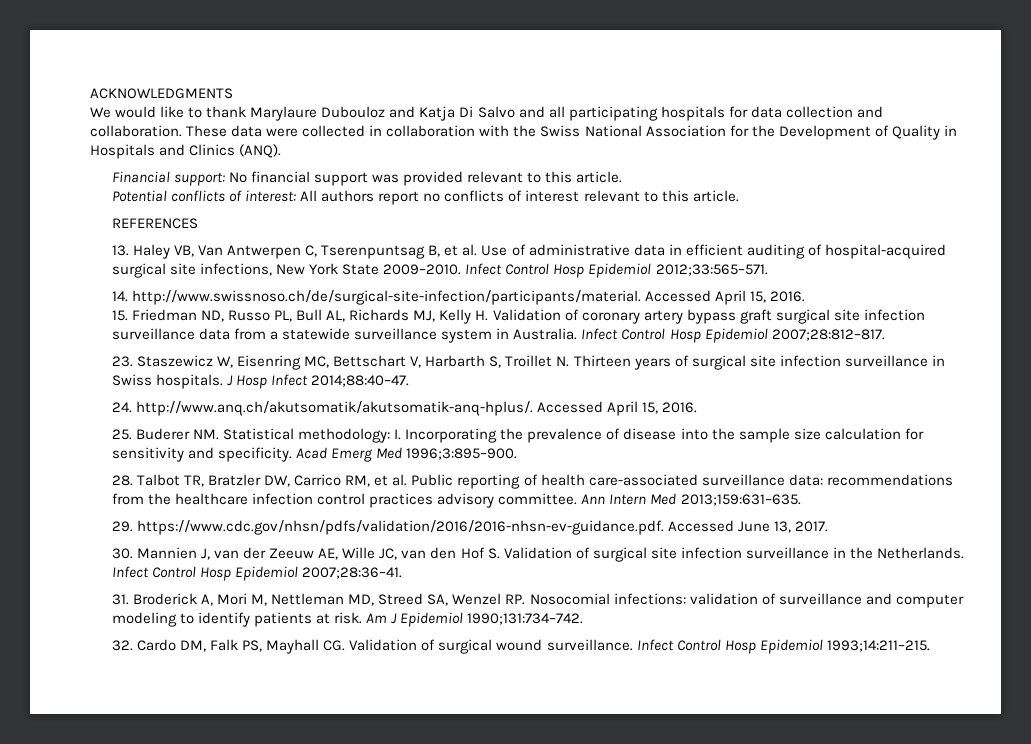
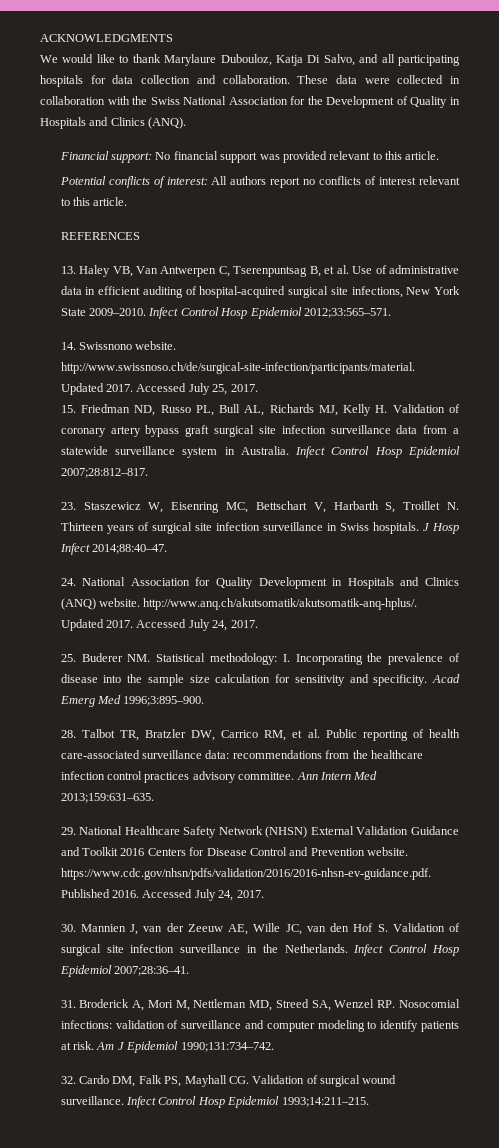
[321,106,416,118] Dubouloz and -> [220,54,272,66] Dubouloz,
[477,106,515,118] Salvo -> [323,54,355,66] Salvo,
[131,290,806,305] http://www.swissnoso.ch/de/surgical-site-infection/participants/material. Accessed April 15, 2016. -> [79,341,177,350] [60,362,415,374] [60,383,258,395] Swissnono website. http://www.swissnoso.ch/de/surgical-site-infection/participants/material. Updated 2017. Accessed July 25, 2017.
[135,401,698,416] http://www.anq.ch/akutsomatik/akutsomatik-anq-hplus/. Accessed April 15, 2016. -> [82,577,459,589] [60,598,418,610] [60,619,258,631] National Association for Quality Development in Hospitals and Clinics (ANQ) website. http://www.anq.ch/akutsomatik/akutsomatik-anq-hplus/. Updated 2017. Accessed July 24, 2017.
[136,520,792,535] https://www.cdc.gov/nhsn/pdfs/validation/2016/2016-nhsn-ev-guidance.pdf. Accessed June 13, -> [79,826,460,838] [60,847,409,856] [60,868,431,880] [60,889,234,901] National Healthcare Safety Network (NHSN) External Validation Guidance and Toolkit 2016 Centers for Disease Control and Prevention website. https://www.cdc.gov/nhsn/pdfs/validation/2016/2016-nhsn-ev-guidance.pdf. Published 2016. Accessed July 24,

